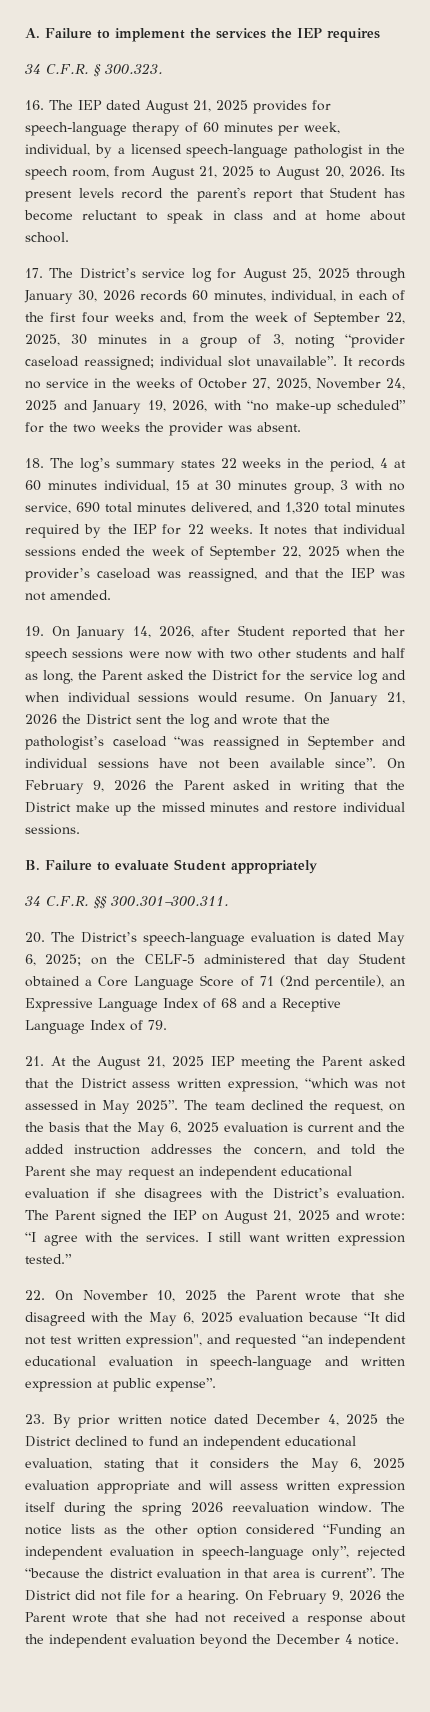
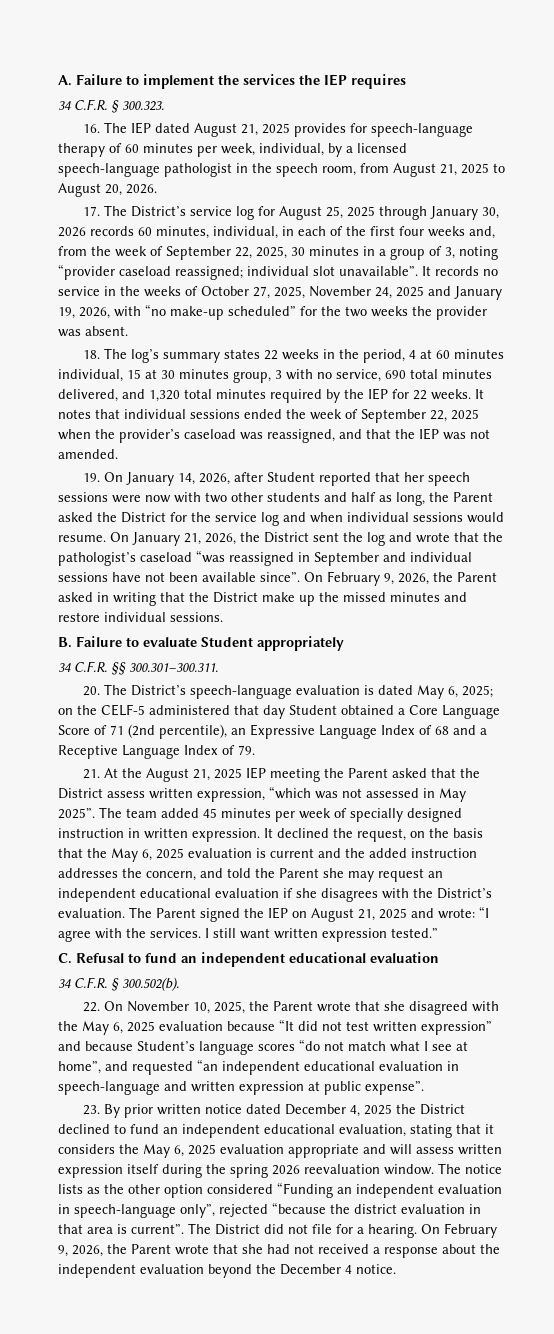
[389,166,405,176] [25,187,405,202] [24,210,407,224] [25,232,69,243] Its present levels record the parent's report that Student has become reluctant to speak in class and at home about school. -> (157, 189) none
[25,714,57,725] 2026 -> [205,533,236,545] 2026,
[113,780,146,791] 2026 -> [398,573,429,585] 2026,
(245, 1106) none -> [161,808,462,822] [58,828,273,842] added 45 minutes per week of specially designed instruction in written expression. It
(72, 1259) none -> [58,952,439,967] [58,977,179,991] // C. Refusal to fund an independent educational evaluation // 34 C.F.R. § 300.502(b).
[185,1290,218,1301] 2025 -> [213,1001,245,1014] 2025,
[125,1334,202,1348] expression", -> [421,1021,492,1035] [58,1039,468,1055] [58,1061,101,1074] expression” and because Student’s language scores “do not match what I see at home”,
[348,1590,381,1601] 2026 -> [72,1245,103,1257] 2026,

